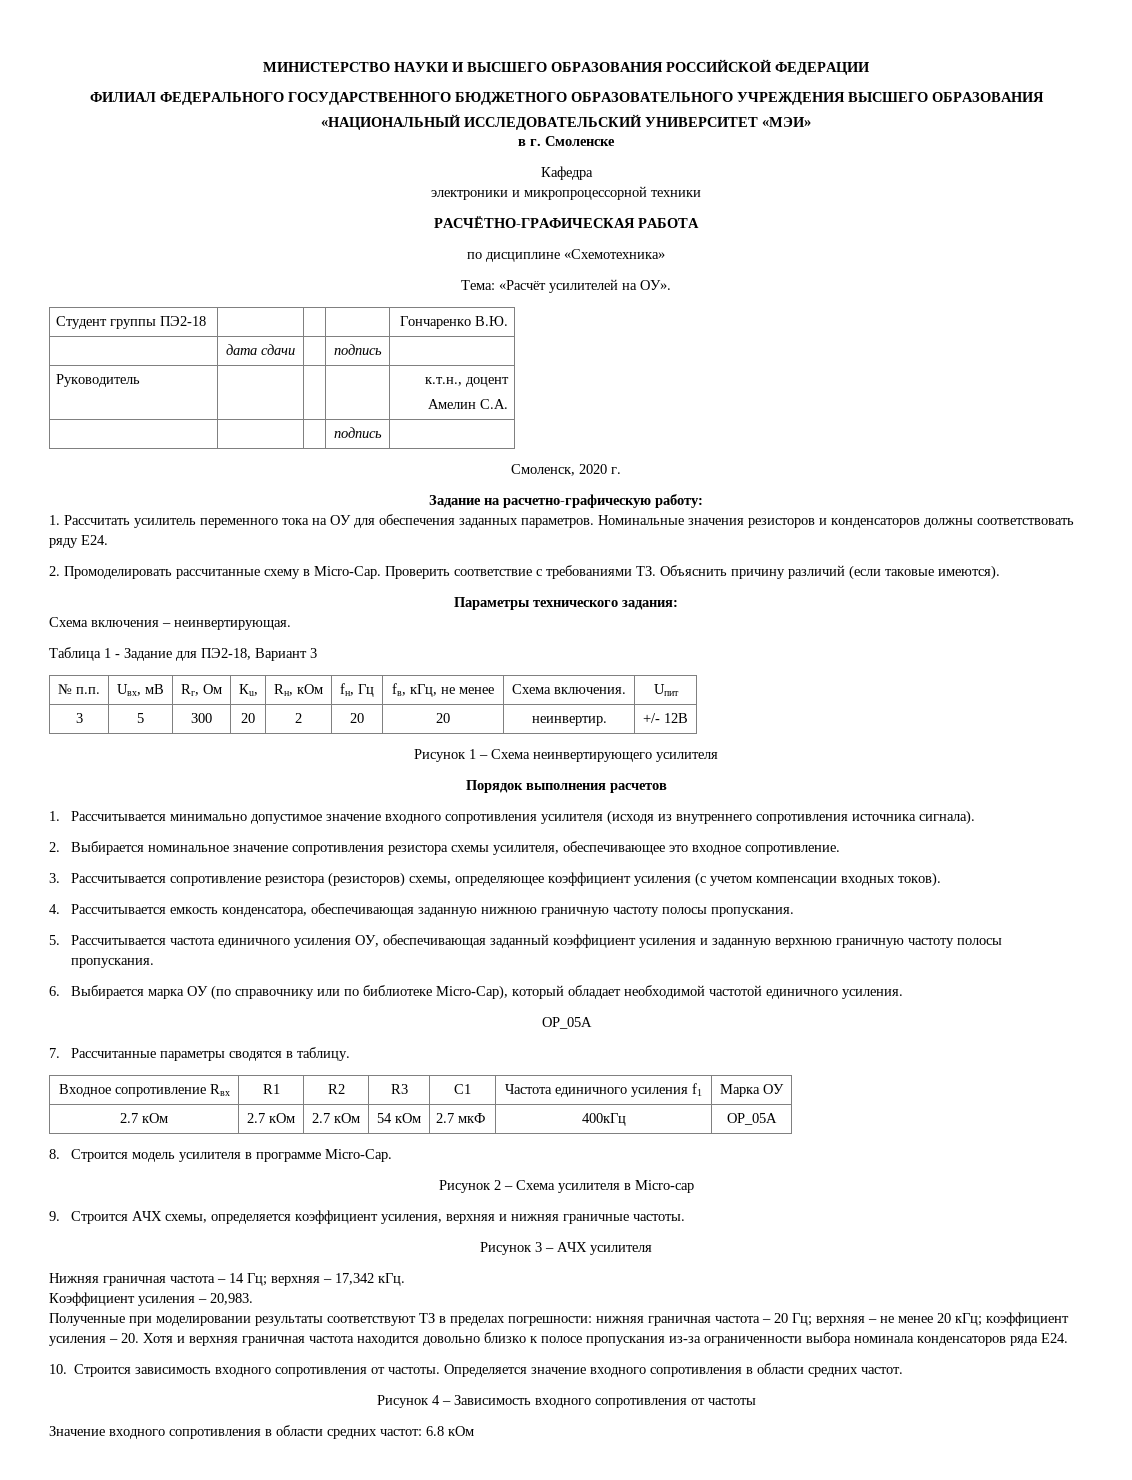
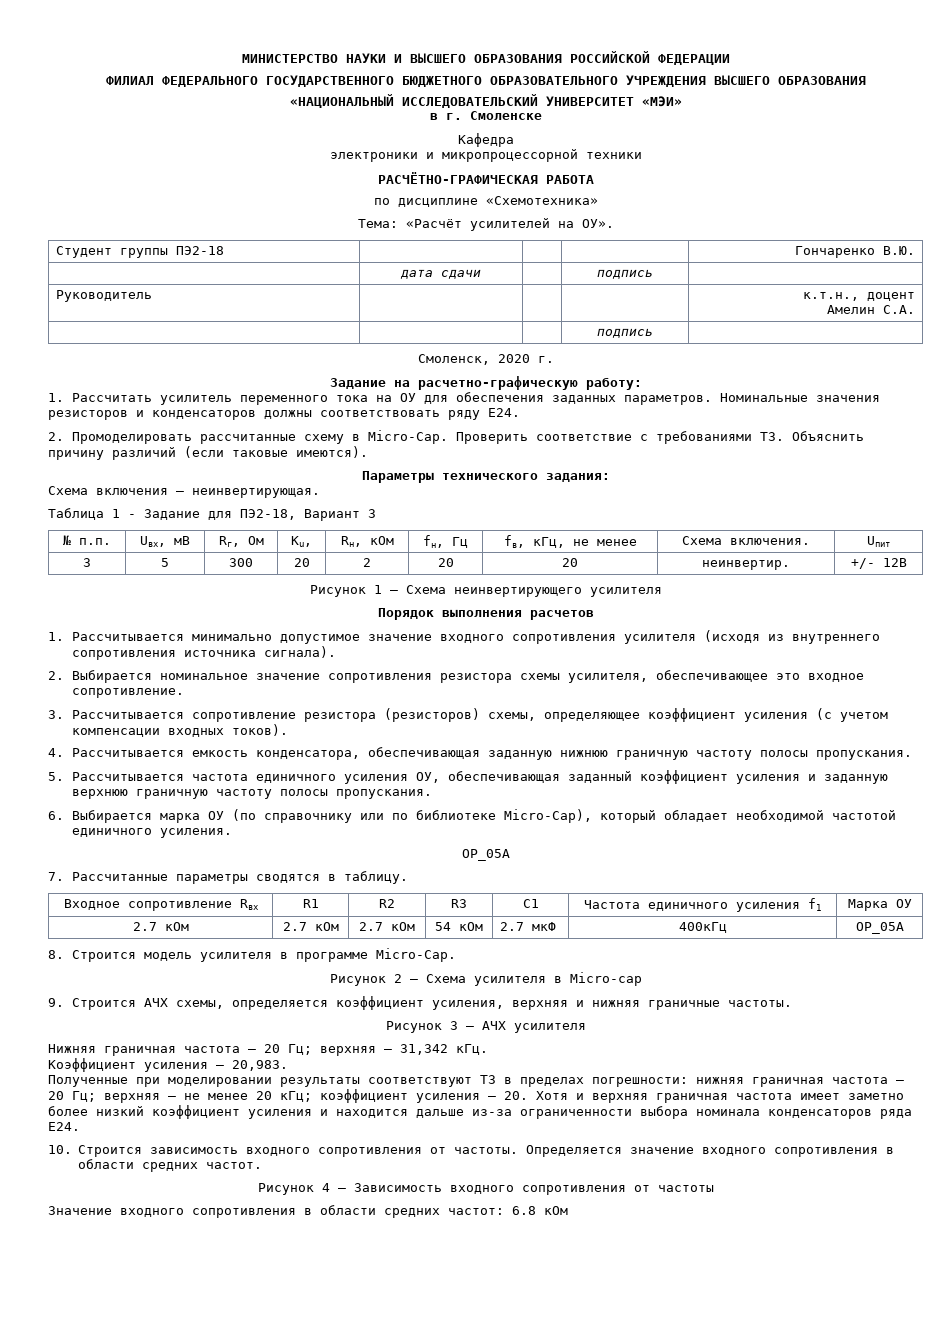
[229,1273,374,1286] 14 Гц; верхняя – 17,342 -> [264,1044,448,1056] 20 Гц; верхняя – 31,342
[357,1332,665,1346] находится довольно близко к полосе пропускания -> [800,1093,904,1100] [48,1105,464,1119] имеет заметно более низкий коэффициент усиления и находится дальше

